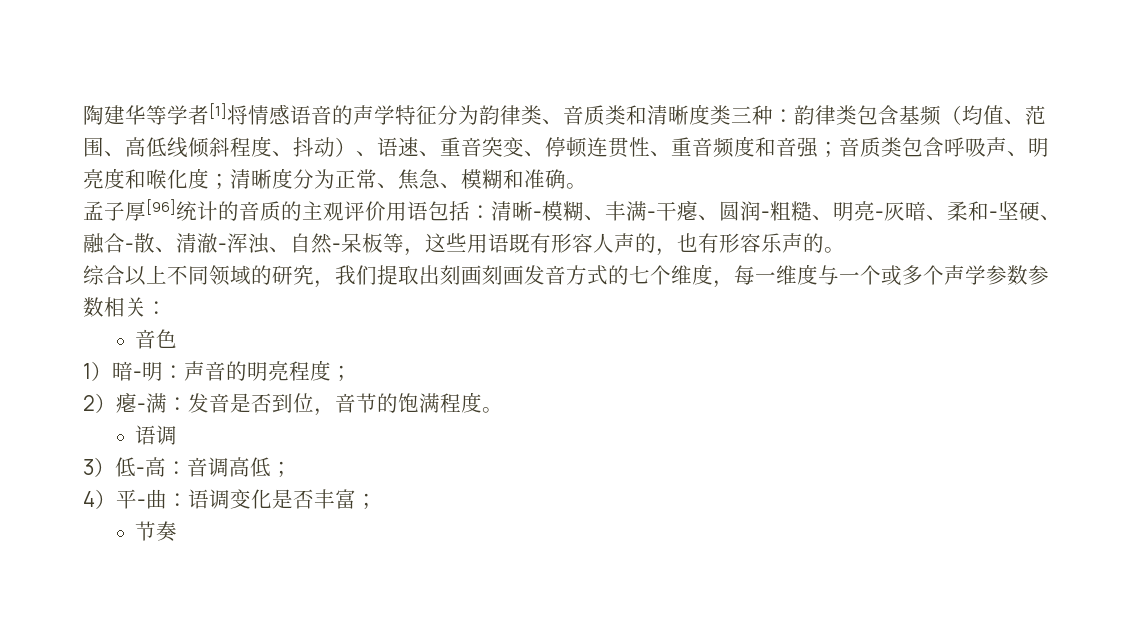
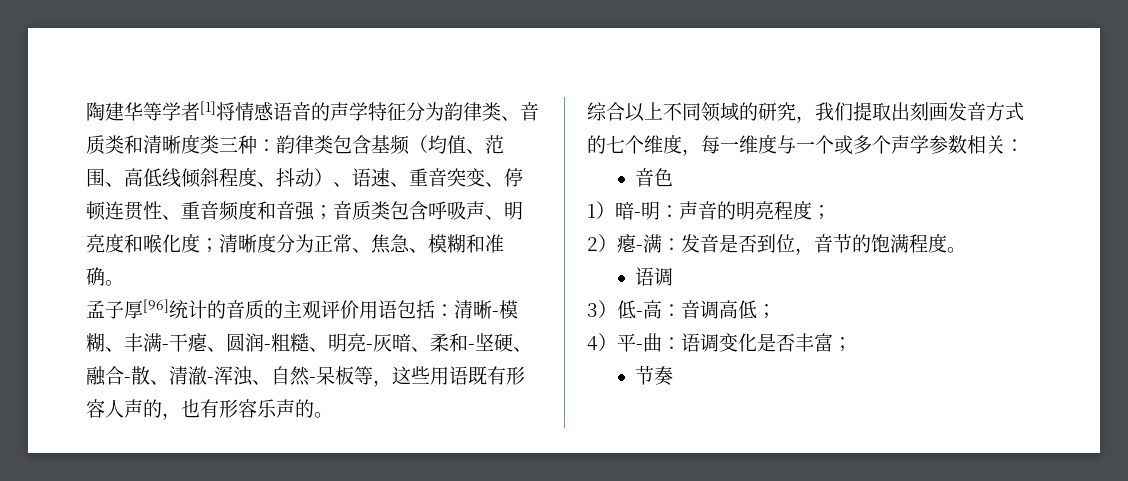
[482,265,524,285] 刻画 -> (948, 111) none
[1028,265,1049,285] [83,297,104,317] 参数 -> (967, 144) none

